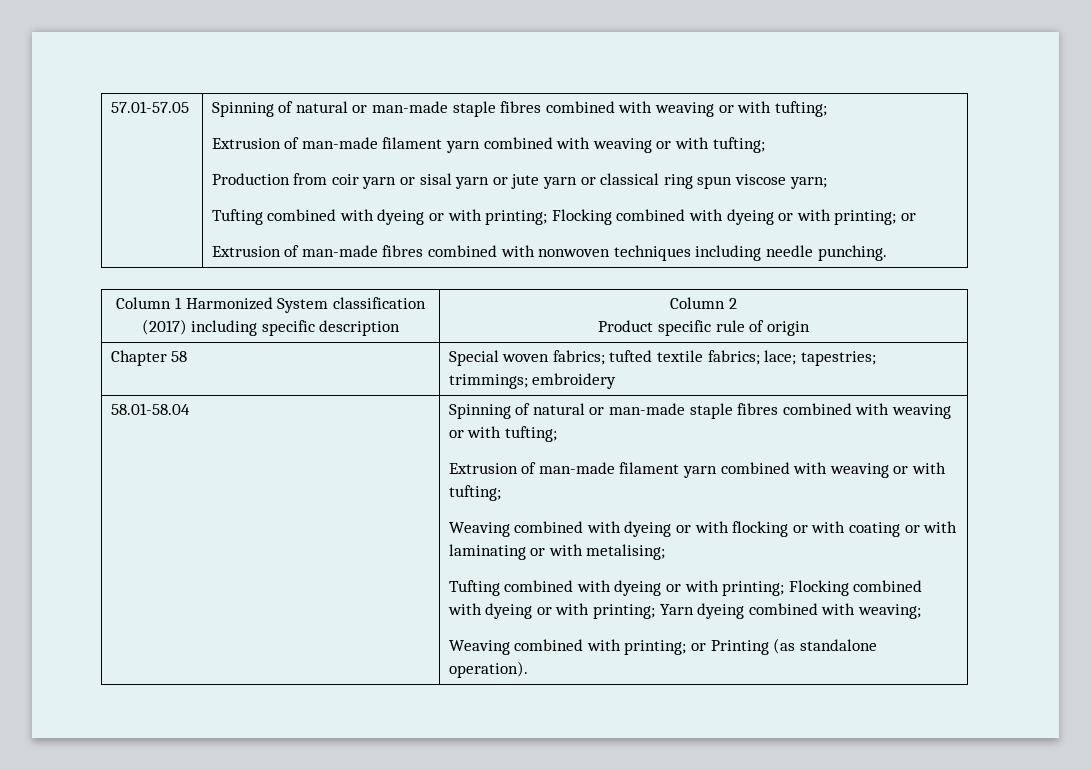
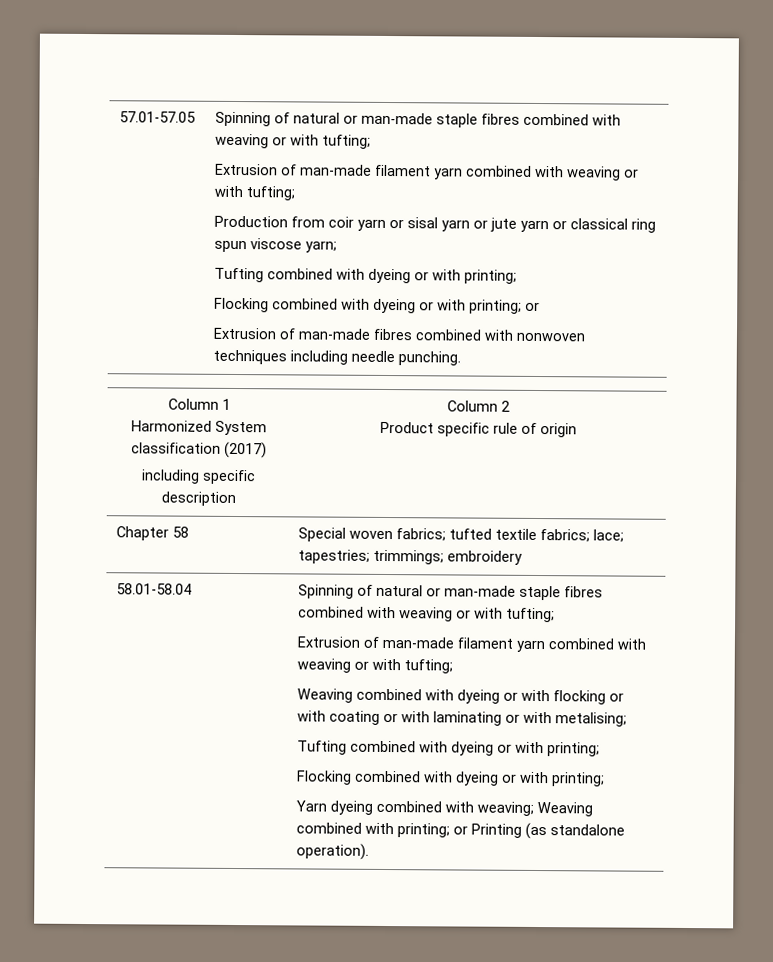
(548, 217) none -> (518, 276) //
(182, 303) none -> (231, 404) //
(187, 327) none -> (267, 450) //
[788,580,923,596] [447,603,656,619] Flocking combined with dyeing or with printing; -> [296,770,606,787] // Flocking combined with dyeing or with printing; //
(921, 611) // -> (535, 808) none

